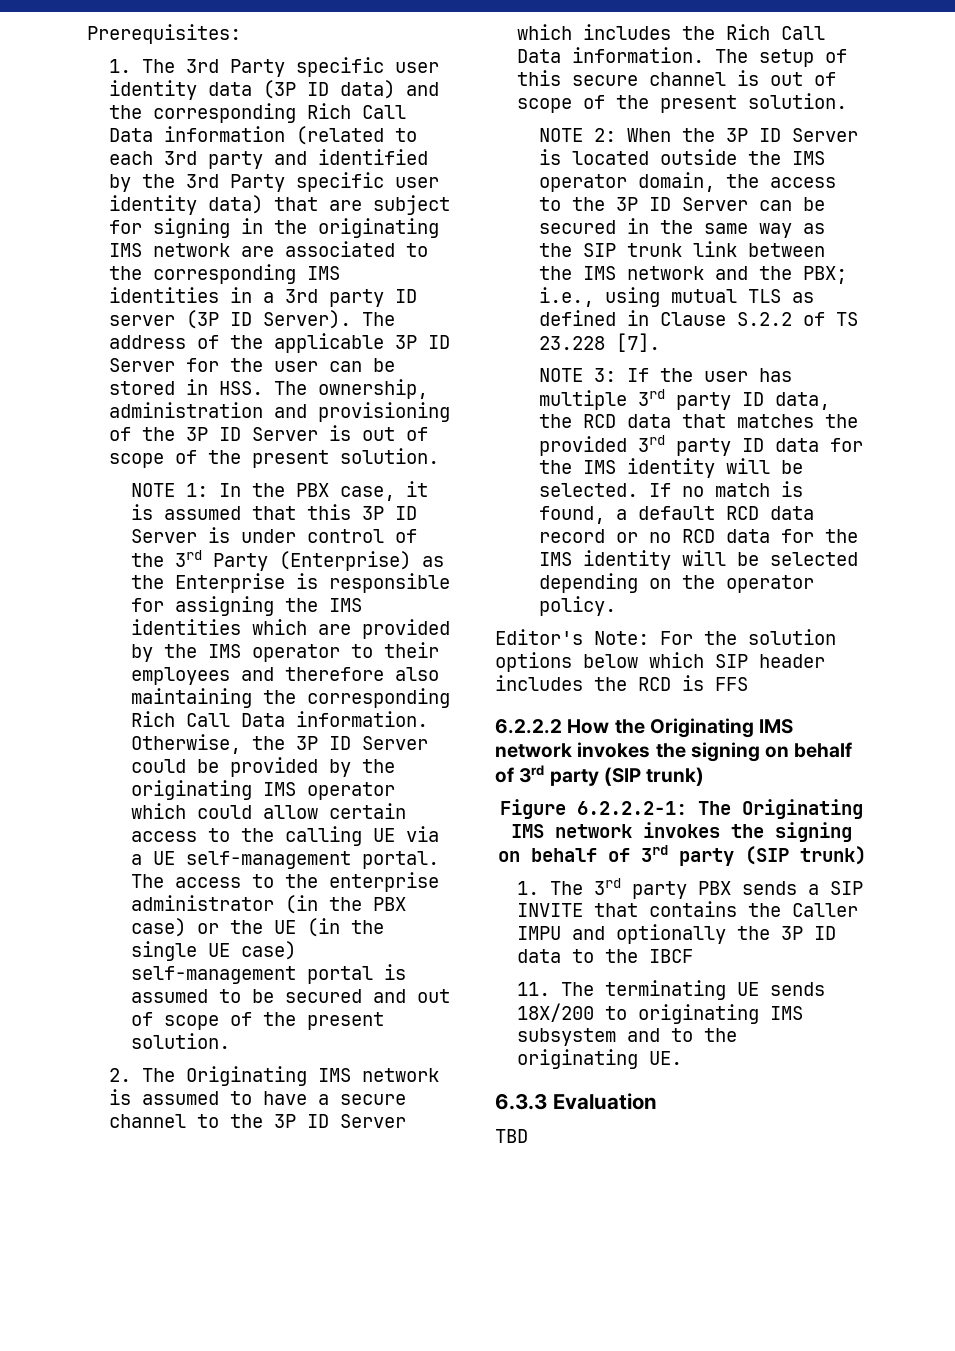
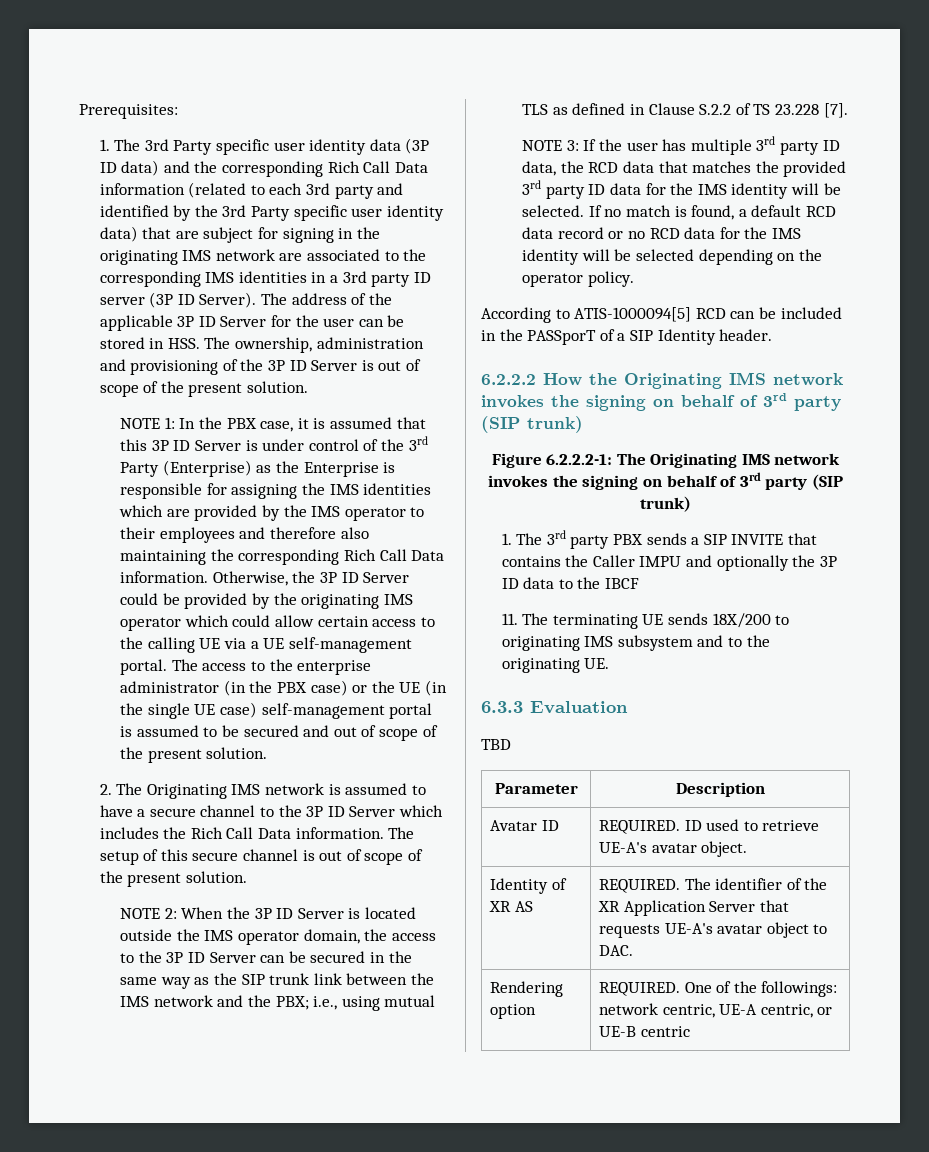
[495,629,836,645] [495,652,825,672] [495,675,748,691] Editor's Note: For the solution options below which SIP header includes the RCD is FFS -> [481,307,842,323] [481,329,773,345] According to ATIS-1000094[5] RCD can be included in the PASSporT of a SIP Identity header.
(528, 1136) none -> [494,783,578,794] [675,782,765,797] [490,820,559,831] [599,819,820,834] [599,841,748,857] [490,878,567,894] [489,901,533,912] [599,878,828,893] [598,900,789,916] [599,922,828,938] [599,945,634,956] [490,981,564,997] [490,1004,537,1019] [599,981,838,997] [599,1003,833,1018] [599,1026,690,1037] // Parameter | Description // Avatar ID | REQUIRED. ID used to retrieve UE-A's avatar object. // Identity of XR AS | REQUIRED. The identifier of the XR Application Server that requests UE-A's avatar object to DAC. // Rendering option | REQUIRED. One of the followings: network centric, UE-A centric, or UE-B centric

